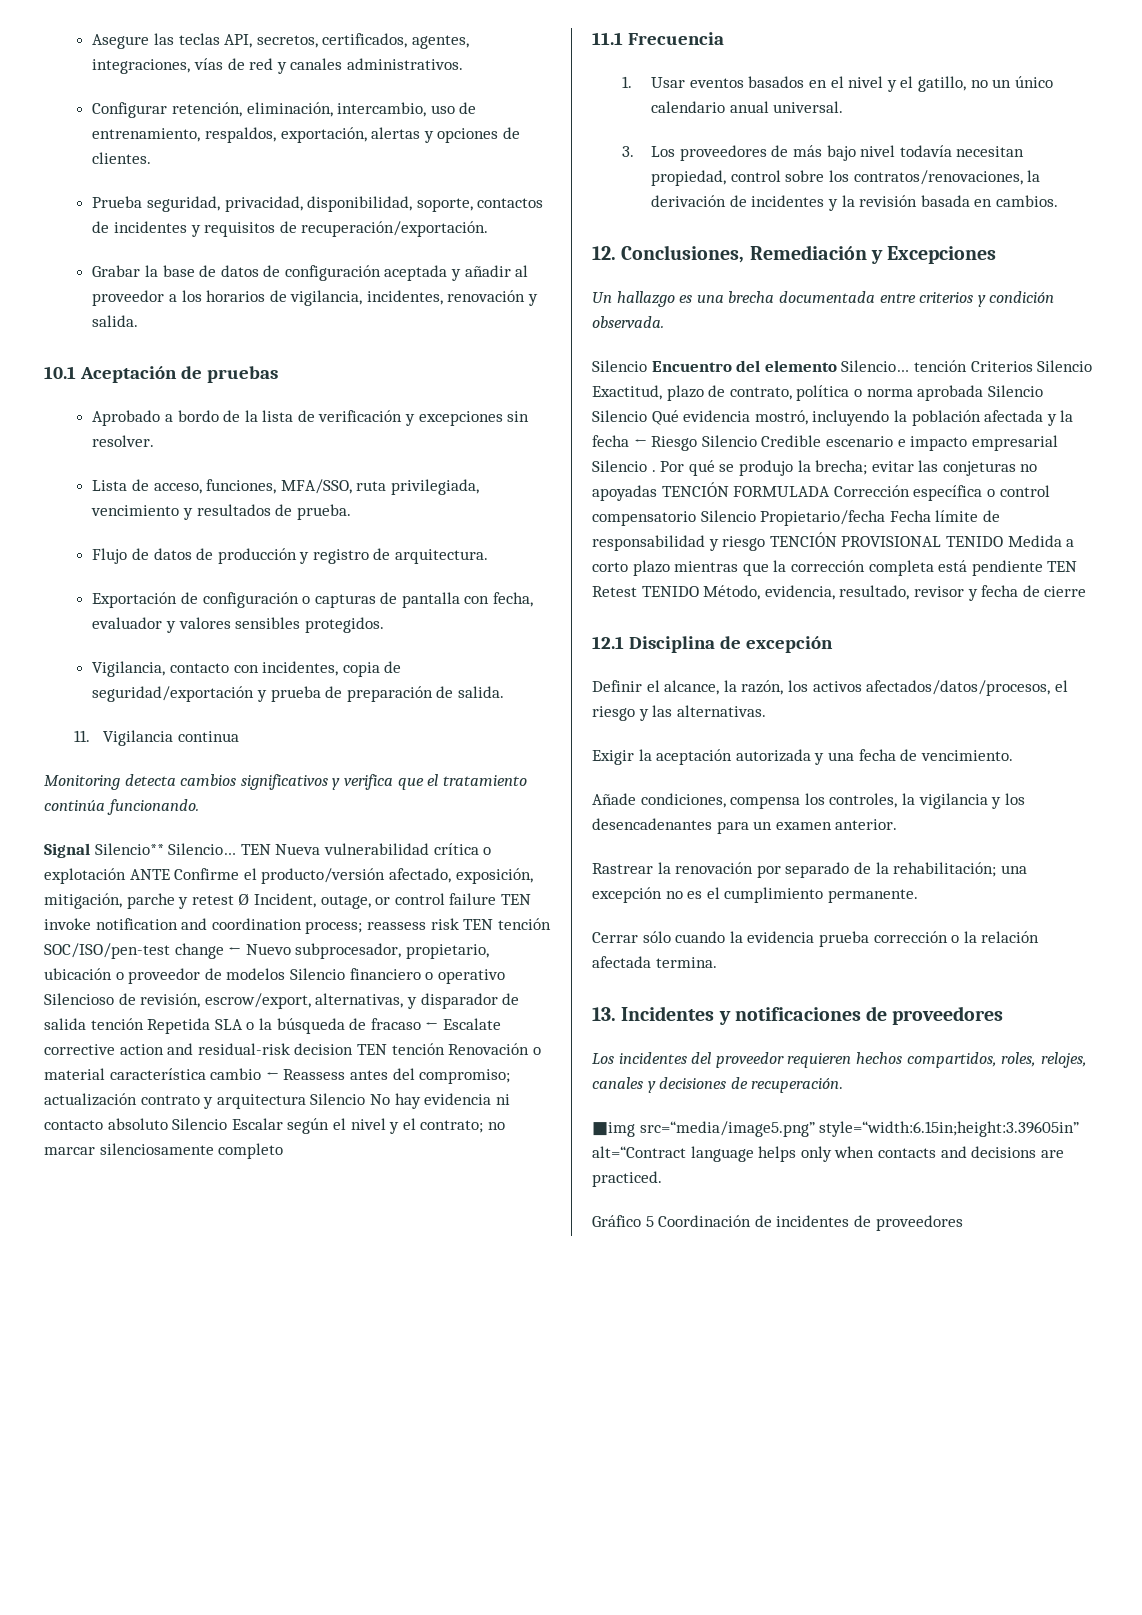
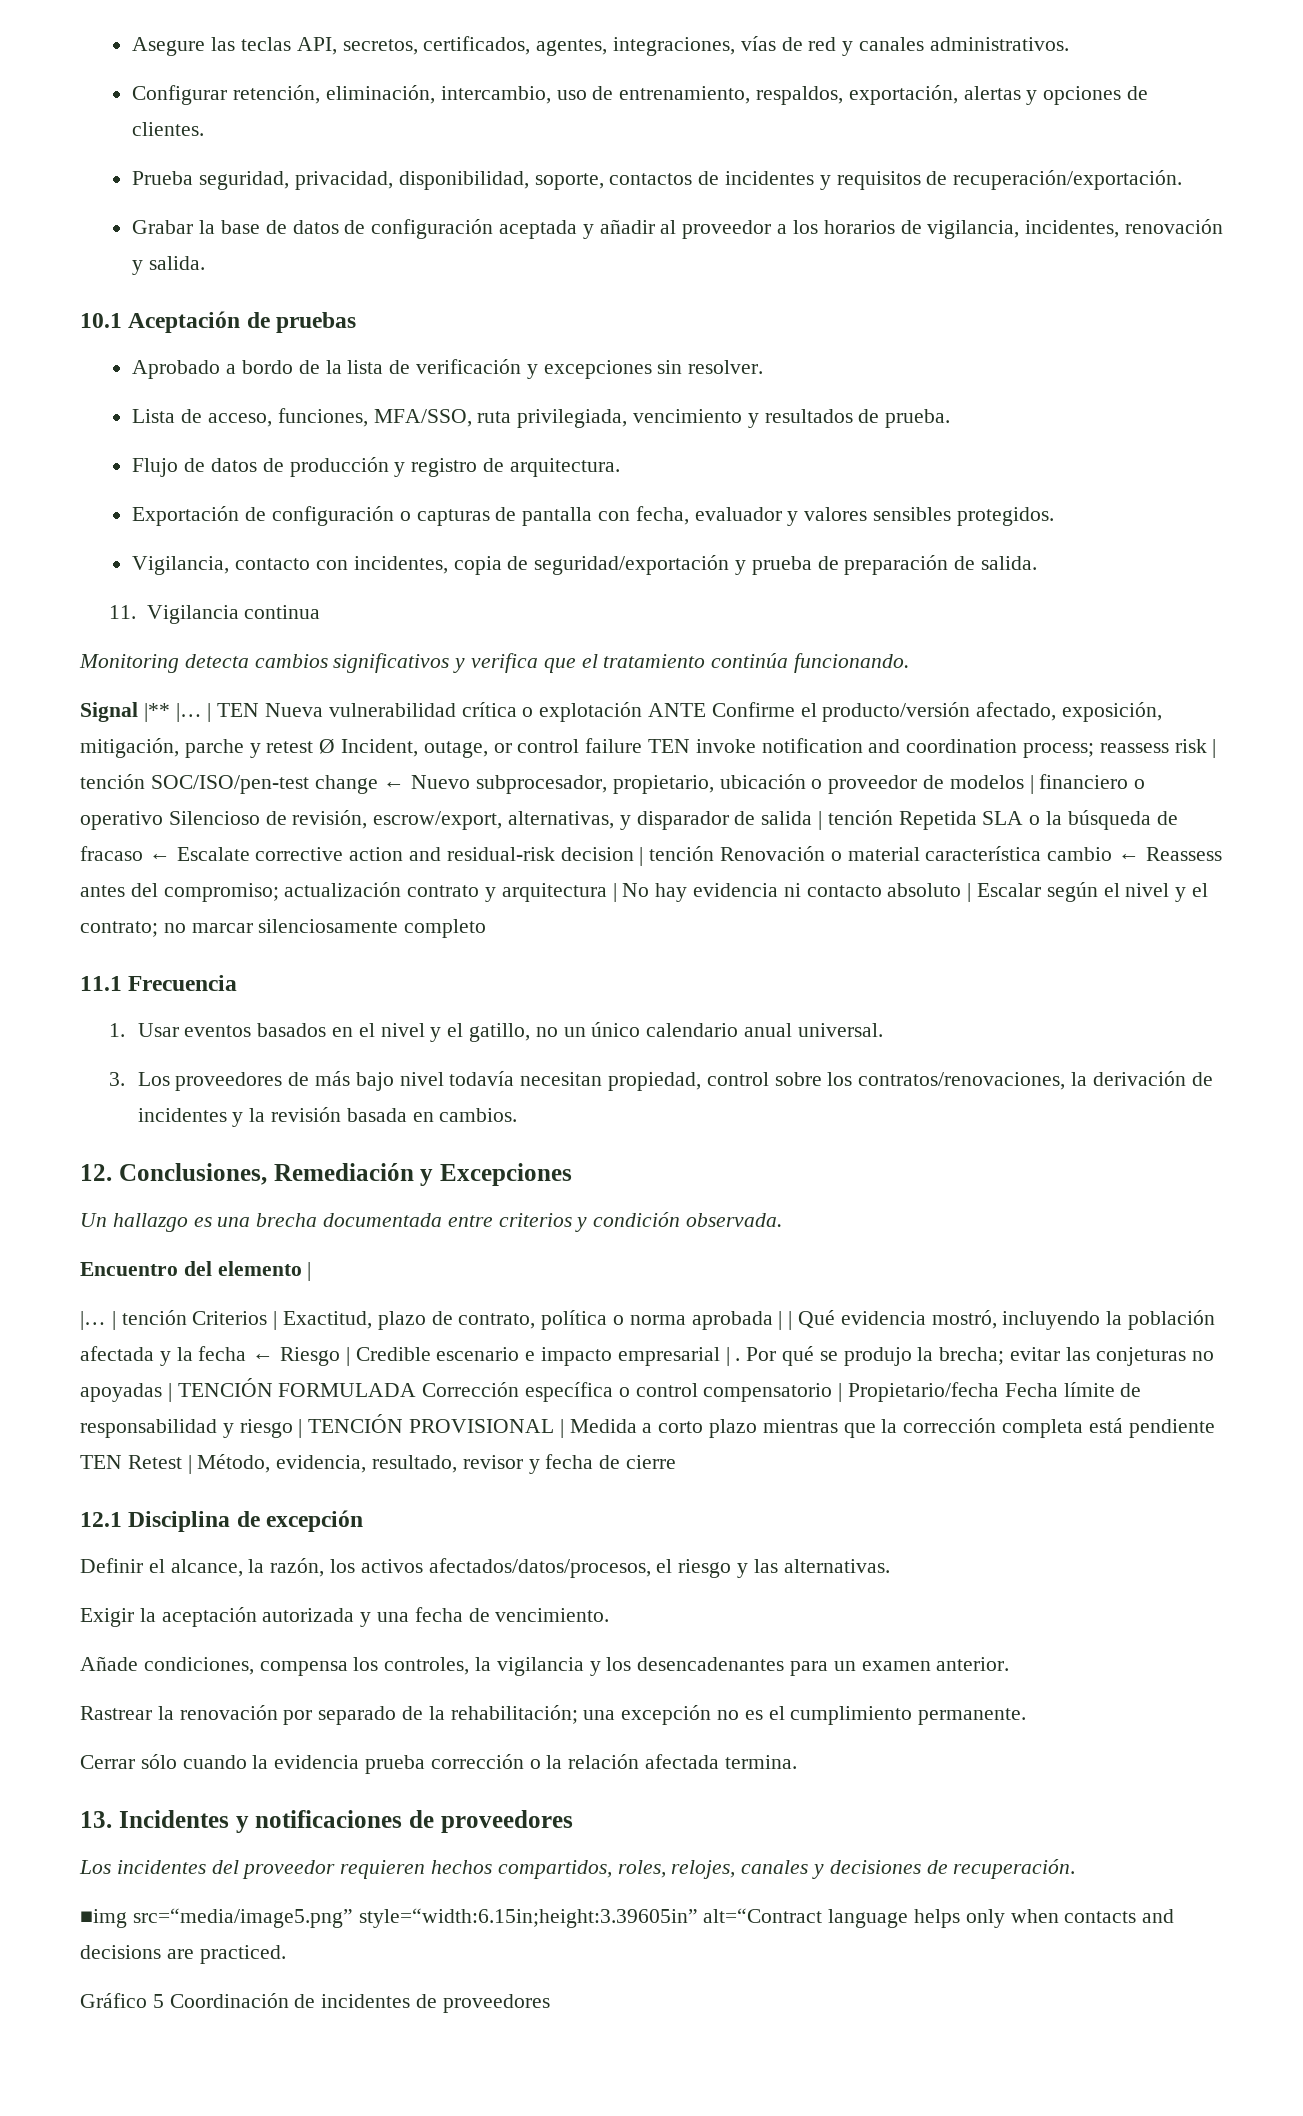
[94,843,237,855] Silencio** Silencio… -> [143,703,212,722] |** |… |
[463,919,494,930] TEN -> [1212,739,1217,758] |
[289,968,345,980] Silencio -> [1029,775,1034,794] |
(86, 1024) none -> [818,811,823,830] |
[356,1044,387,1055] TEN -> [639,847,644,866] |
[310,1093,366,1105] Silencio -> [612,883,617,902] |
[172,1118,228,1130] Silencio -> [967,883,972,902] |
[592,360,647,372] Silencio -> (783, 1220) none
[841,360,910,372] Silencio… -> [307,1262,312,1281] [80,1311,116,1330] | // |… |
[1037,360,1093,372] Silencio -> [273,1311,278,1330] |
[987,385,1043,397] [592,410,647,422] Silencio Silencio -> [778,1311,793,1330] | |
[701,435,757,447] Silencio -> [345,1347,350,1366] |
[592,460,647,472] Silencio -> [725,1347,730,1366] |
(657, 493) none -> [167,1383,172,1402] |
[700,510,756,522] Silencio -> [838,1383,843,1402] |
(766, 543) none -> [298,1419,303,1438] |
[945,536,1003,547] TENIDO -> [559,1419,564,1438] |
[641,586,699,597] TENIDO -> [187,1455,192,1474] |

